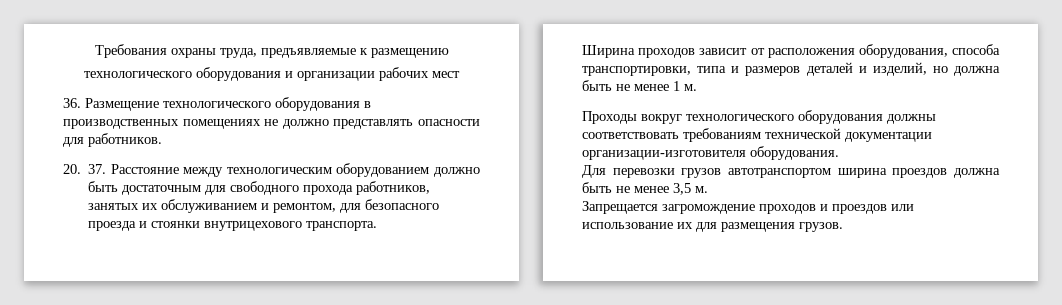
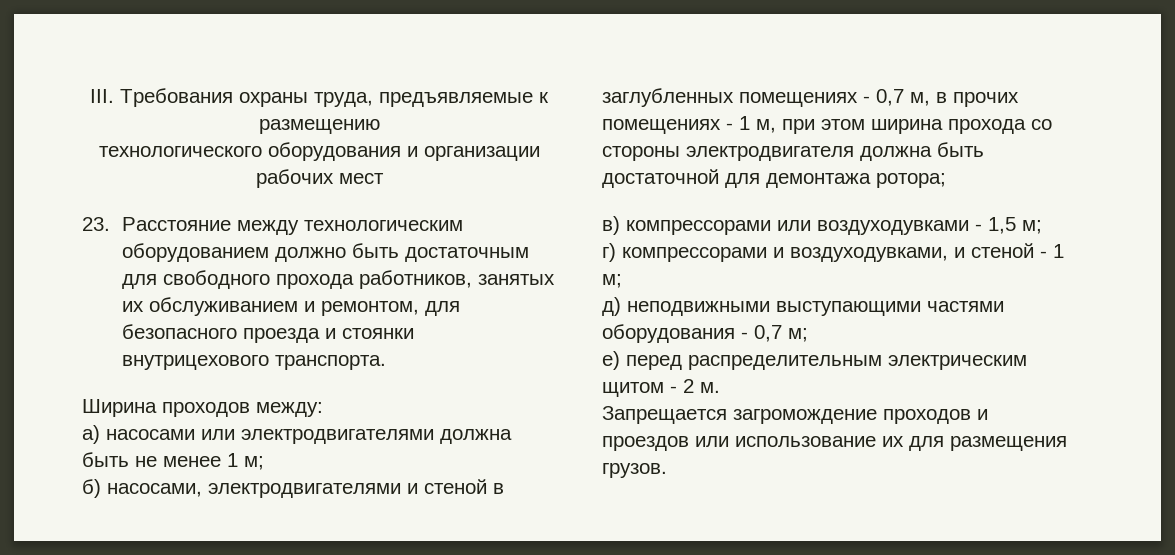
(94, 51) none -> [90,89,114,103] III.
[63,97,371,111] [63,119,480,129] [63,133,162,147] [63,164,107,174] 36. Размещение технологического оборудования в производственных помещениях не должно представлять опасности для работников. // 20. 37. -> [82,217,110,231] 23.
[699,44,1000,58] [582,62,948,76] зависит от расположения оборудования, способа транспортировки, типа и размеров деталей и изделий, но -> [256,402,323,417] [82,425,434,444] между: // а) насосами или электродвигателями
[684,84,697,91] [582,110,936,124] [582,128,932,142] [582,146,839,160] [582,165,1000,178] [582,182,691,195] м. // Проходы вокруг технологического оборудования должны соответствовать требованиям технической документации организации-изготовителя оборудования. // Для перевозки грузов автотранспортом ширина проездов должна быть не менее 3,5 -> [244,456,264,470] [82,479,504,498] [602,88,1019,107] [602,116,1052,134] [602,142,984,161] [602,169,946,188] [602,216,1042,235] [602,243,1064,262] [602,274,622,288] [602,297,1004,316] [602,324,808,343] [602,351,1027,370] [602,379,694,397] м; // б) насосами, электродвигателями и стеной в заглубленных помещениях - 0,7 м, в прочих помещениях - 1 м, при этом ширина прохода со стороны электродвигателя должна быть достаточной для демонтажа ротора; // в) компрессорами или воздуходувками - 1,5 м; // г) компрессорами и воздуходувками, и стеной - 1 м; // д) неподвижными выступающими частями оборудования - 0,7 м; // е) перед распределительным электрическим щитом - 2

